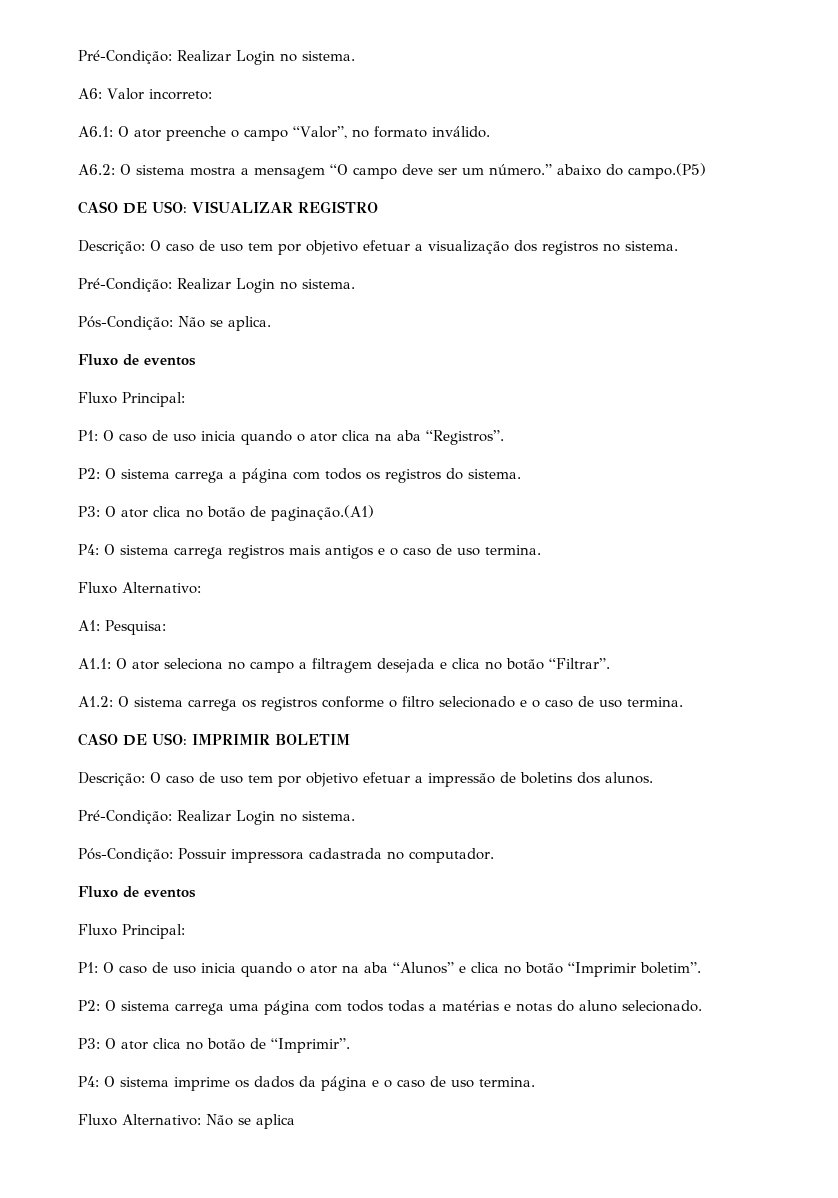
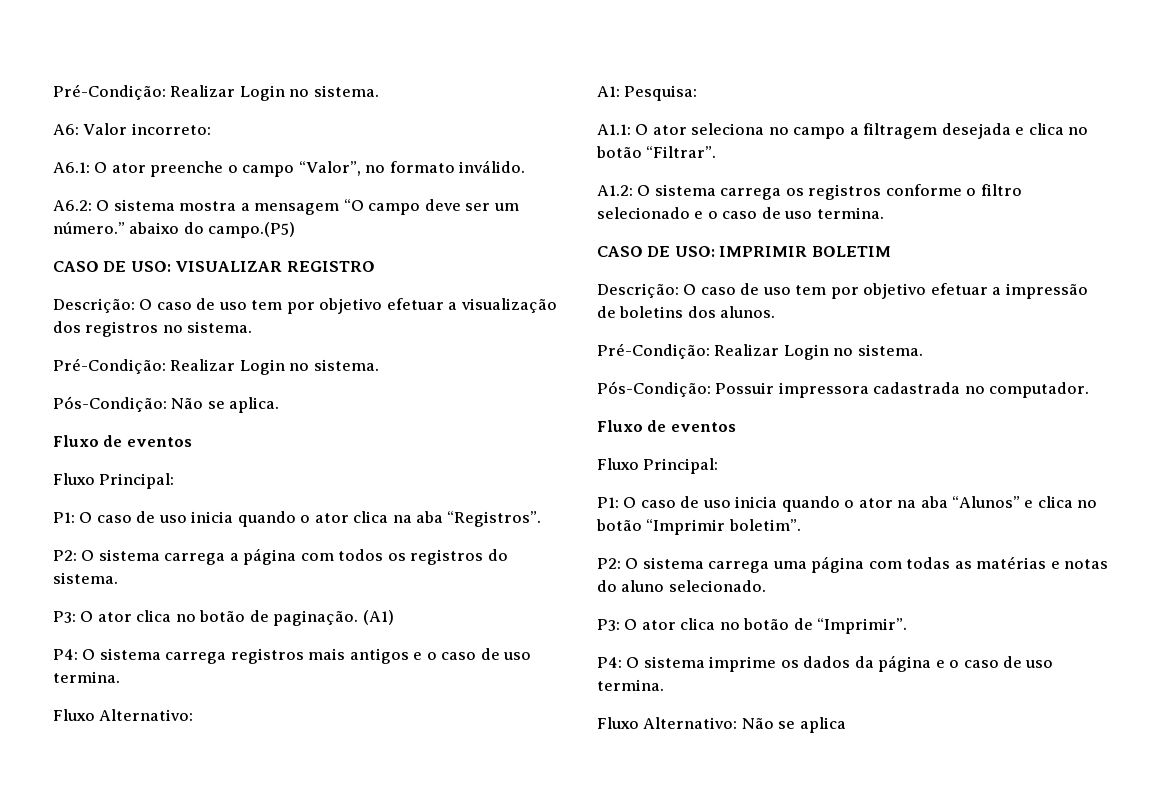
[271,505,374,521] paginação.(A1) -> [273,610,394,626] paginação. (A1)
[347,1000,437,1012] todos todas a -> [906,557,972,569] todas as

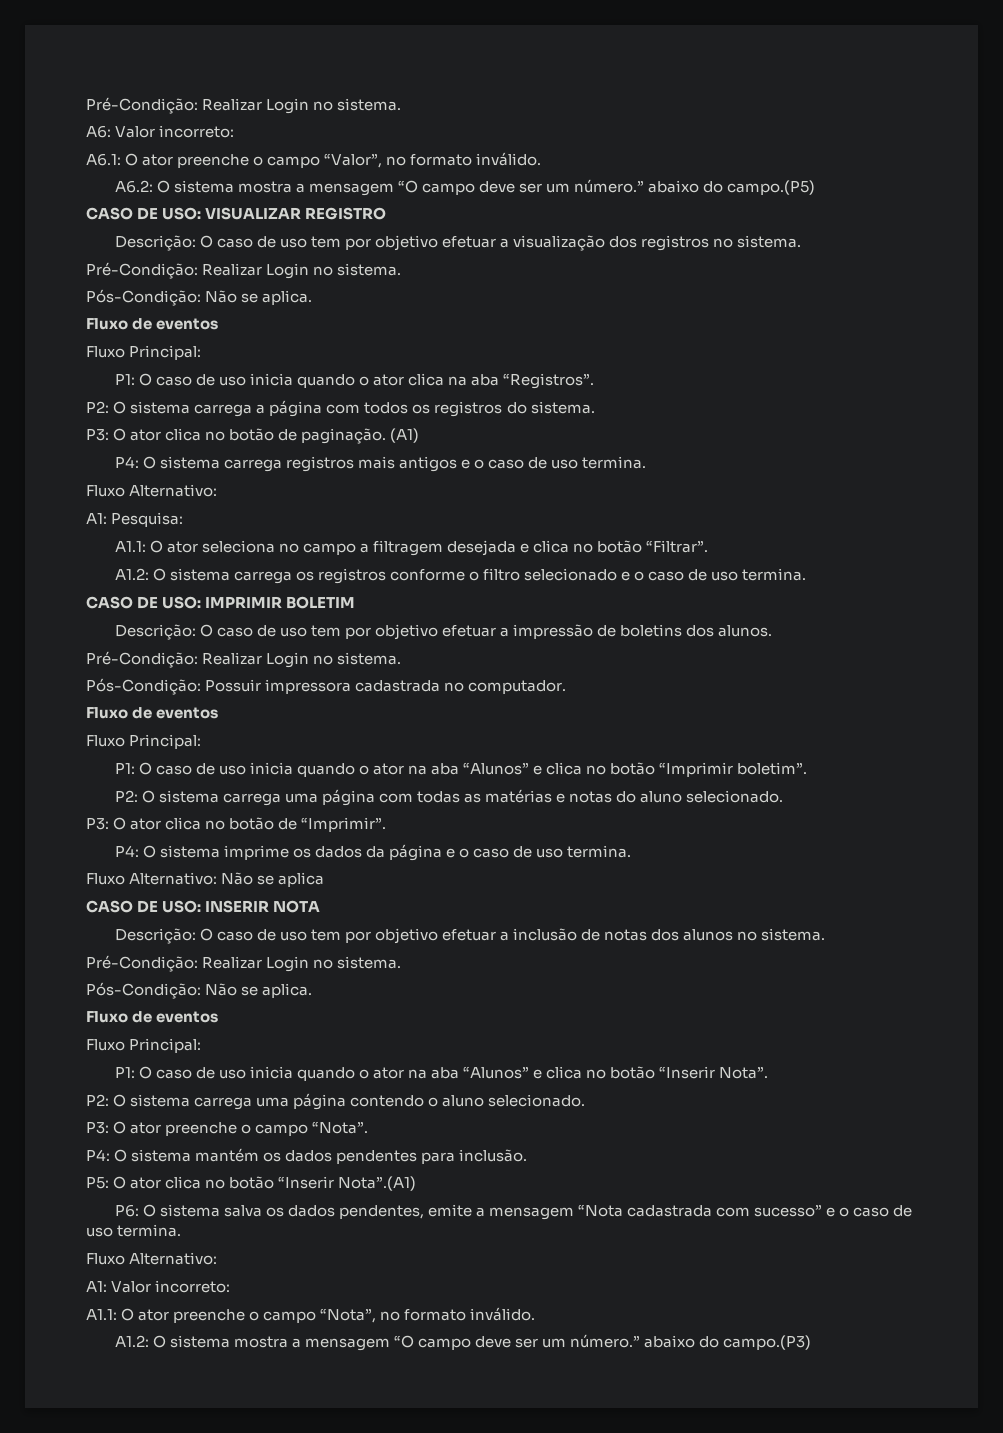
(846, 725) none -> [86,900,321,913] [114,928,826,944] [86,955,402,972] [86,982,313,999] [86,1011,219,1023] [86,1038,202,1053] [114,1066,769,1081] [86,1093,586,1110] [86,1121,369,1136] [86,1148,528,1164] [86,1176,417,1191] [114,1204,913,1220] [86,1224,182,1237] [86,1252,218,1265] [86,1280,231,1293] [86,1307,536,1323] [114,1334,812,1351] // CASO DE USO: INSERIR NOTA // Descrição: O caso de uso tem por objetivo efetuar a inclusão de notas dos alunos no sistema. // Pré-Condição: Realizar Login no sistema. // Pós-Condição: Não se aplica. // Fluxo de eventos // Fluxo Principal: // P1: O caso de uso inicia quando o ator na aba “Alunos” e clica no botão “Inserir Nota”. // P2: O sistema carrega uma página contendo o aluno selecionado. // P3: O ator preenche o campo “Nota”. // P4: O sistema mantém os dados pendentes para inclusão. // P5: O ator clica no botão “Inserir Nota”.(A1) // P6: O sistema salva os dados pendentes, emite a mensagem “Nota cadastrada com sucesso” e o caso de uso termina. // Fluxo Alternativo: // A1: Valor incorreto: // A1.1: O ator preenche o campo “Nota”, no formato inválido. // A1.2: O sistema mostra a mensagem “O campo deve ser um número.” abaixo do campo.(P3)

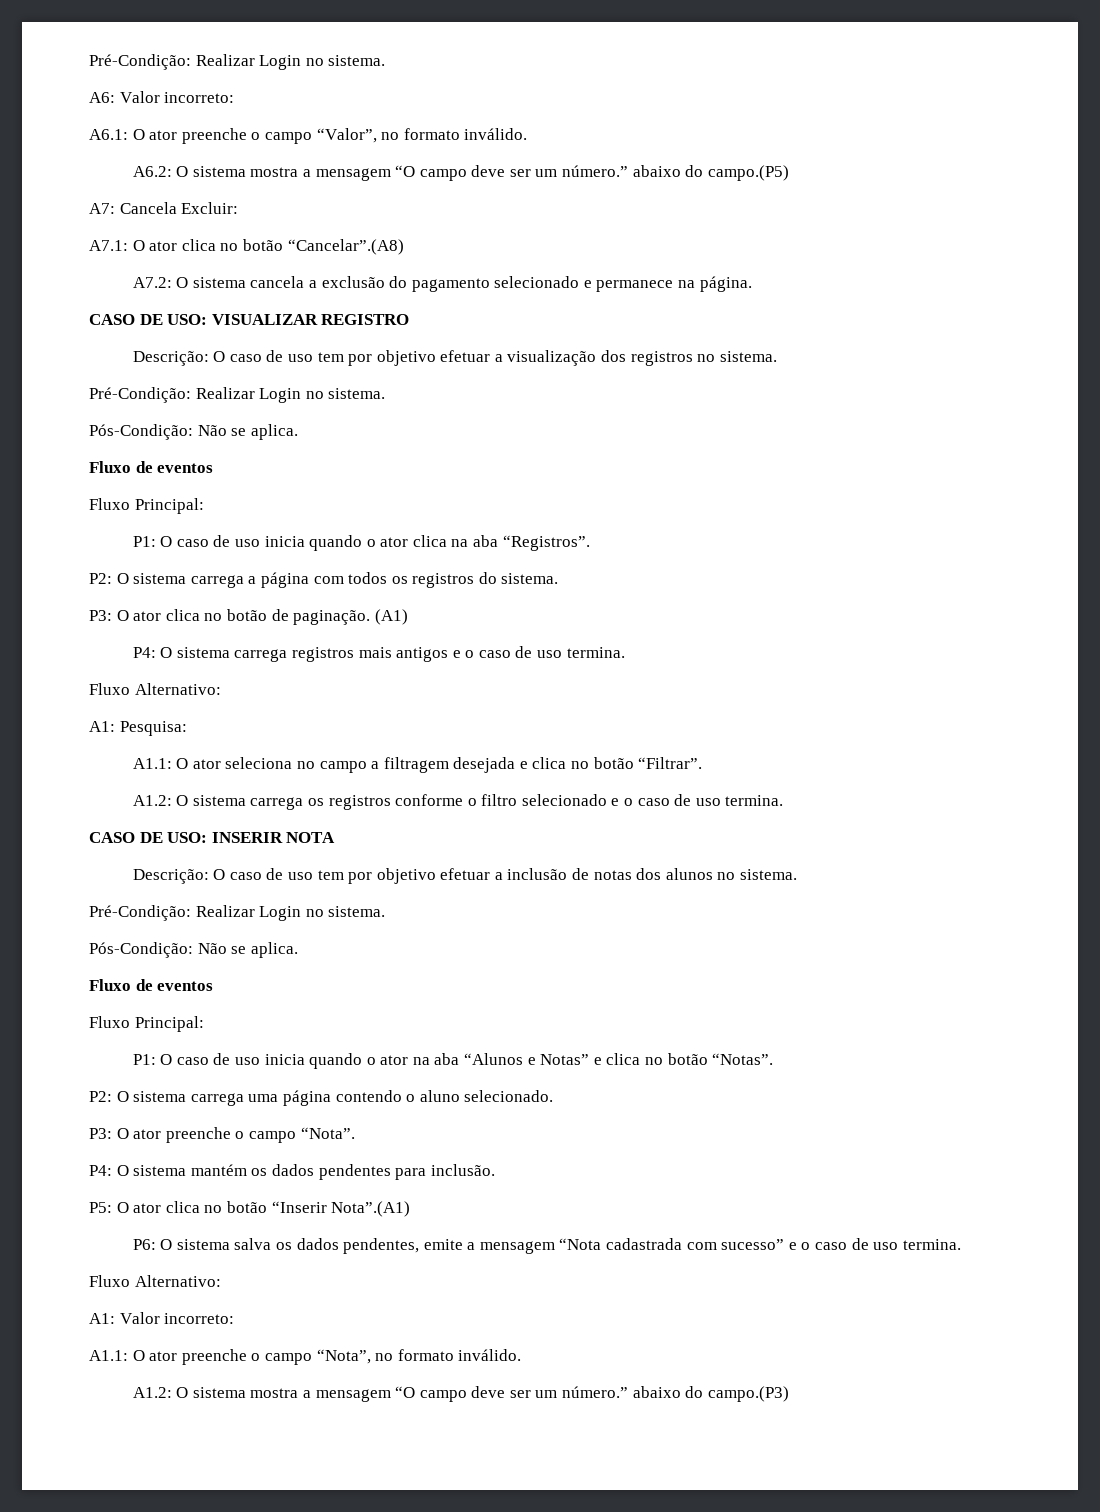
(816, 187) none -> [89,202,239,214] [89,239,404,255] [132,276,752,292] // A7: Cancela Excluir: // A7.1: O ator clica no botão “Cancelar”.(A8) // A7.2: O sistema cancela a exclusão do pagamento selecionado e permanece na página.
[86,596,356,609] [114,624,773,640] [86,651,402,668] [86,678,567,695] [86,707,219,719] [86,734,202,749] [114,762,808,777] [114,789,784,806] [86,817,387,832] [114,844,632,861] [86,872,325,887] // CASO DE USO: IMPRIMIR BOLETIM // Descrição: O caso de uso tem por objetivo efetuar a impressão de boletins dos alunos. // Pré-Condição: Realizar Login no sistema. // Pós-Condição: Possuir impressora cadastrada no computador. // Fluxo de eventos // Fluxo Principal: // P1: O caso de uso inicia quando o ator na aba “Alunos” e clica no botão “Imprimir boletim”. // P2: O sistema carrega uma página com todas as matérias e notas do aluno selecionado. // P3: O ator clica no botão de “Imprimir”. // P4: O sistema imprime os dados da página e o caso de uso termina. // Fluxo Alternativo: Não se aplica -> (784, 800) none
[463,1066,769,1079] “Alunos” e clica no botão “Inserir Nota”. -> [464,1053,774,1065] “Alunos e Notas” e clica no botão “Notas”.

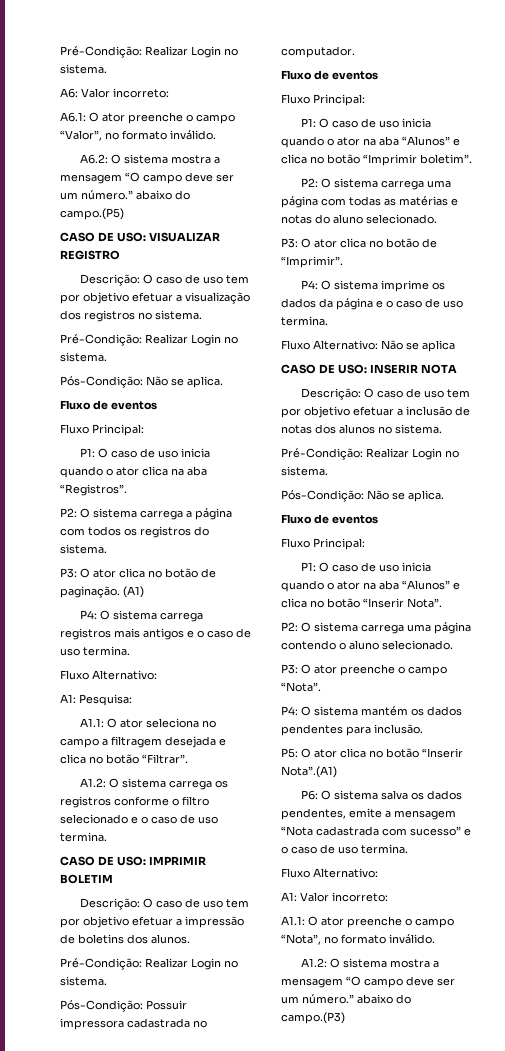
[89,202,239,214] [89,239,404,255] [132,276,752,292] // A7: Cancela Excluir: // A7.1: O ator clica no botão “Cancelar”.(A8) // A7.2: O sistema cancela a exclusão do pagamento selecionado e permanece na página. -> (124, 214) none
(784, 800) none -> [60,856,206,866] [60,874,113,884] [79,898,249,910] [60,916,244,928] [60,934,190,944] [60,958,238,970] [60,976,107,986] [60,1000,187,1012] [60,1018,207,1030] [281,46,355,58] [281,70,378,80] [281,94,365,106] [300,118,431,128] [281,136,460,148] [281,154,472,166] [300,178,451,190] [281,196,458,208] [281,214,437,224] [281,238,437,248] [281,256,343,268] [300,280,445,292] [281,298,463,310] [281,316,328,326] [281,340,455,352] // CASO DE USO: IMPRIMIR BOLETIM // Descrição: O caso de uso tem por objetivo efetuar a impressão de boletins dos alunos. // Pré-Condição: Realizar Login no sistema. // Pós-Condição: Possuir impressora cadastrada no computador. // Fluxo de eventos // Fluxo Principal: // P1: O caso de uso inicia quando o ator na aba “Alunos” e clica no botão “Imprimir boletim”. // P2: O sistema carrega uma página com todas as matérias e notas do aluno selecionado. // P3: O ator clica no botão de “Imprimir”. // P4: O sistema imprime os dados da página e o caso de uso termina. // Fluxo Alternativo: Não se aplica
[464,1053,774,1065] “Alunos e Notas” e clica no botão “Notas”. -> [402,580,460,590] [281,598,442,608] “Alunos” e clica no botão “Inserir Nota”.

